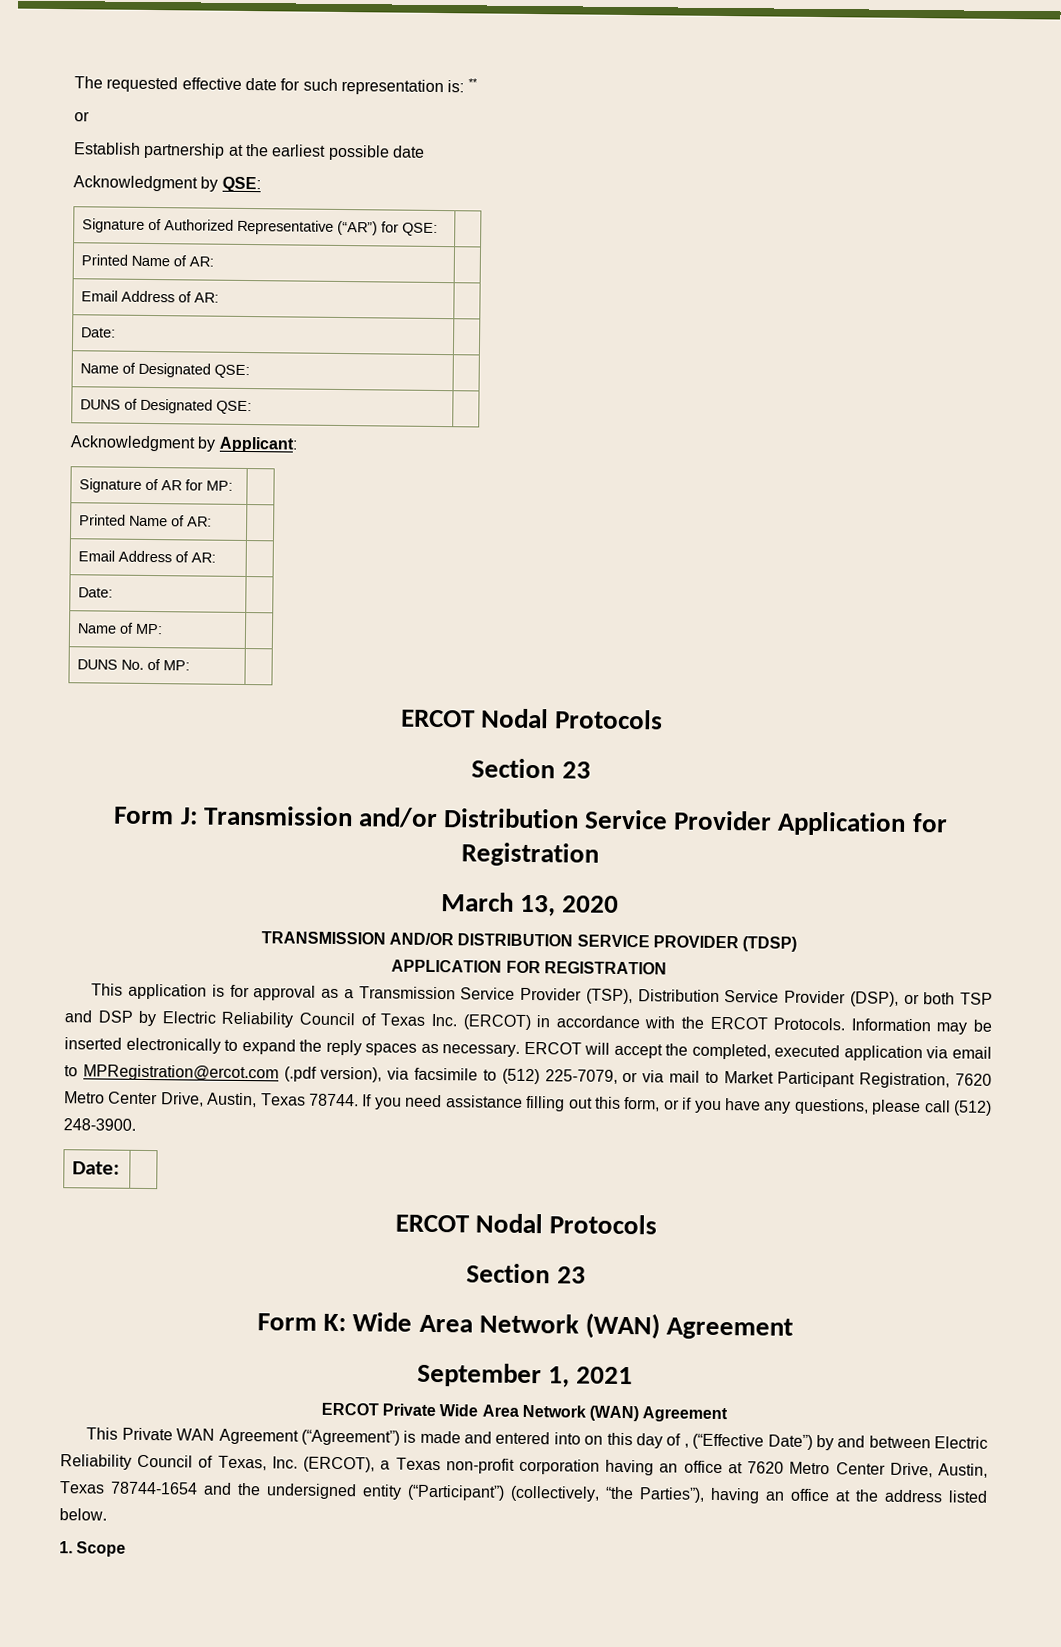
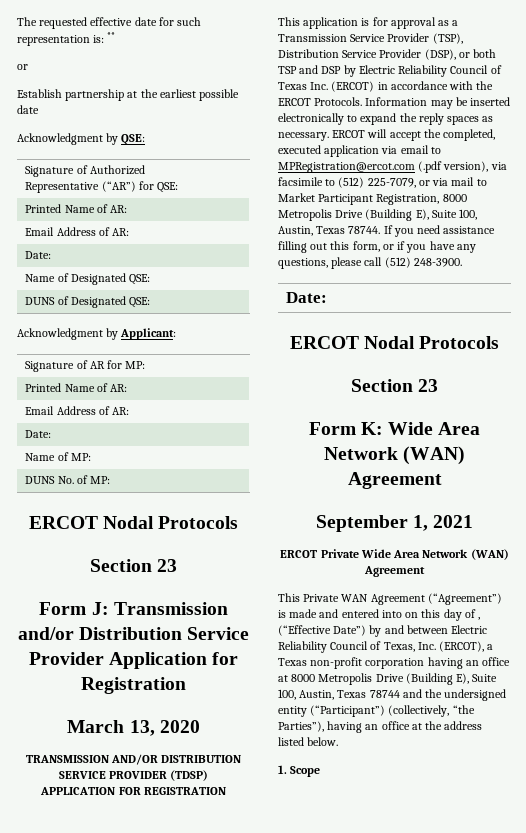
[955,1073,992,1086] [64,1091,204,1107] 7620 Metro Center Drive, -> [442,194,467,202] [278,209,478,221] 8000 Metropolis Drive (Building E), Suite 100,
[747,1461,988,1478] [59,1481,198,1495] 7620 Metro Center Drive, Austin, Texas 78744-1654 -> [291,673,498,685] [278,689,400,700] 8000 Metropolis Drive (Building E), Suite 100, Austin, Texas 78744

